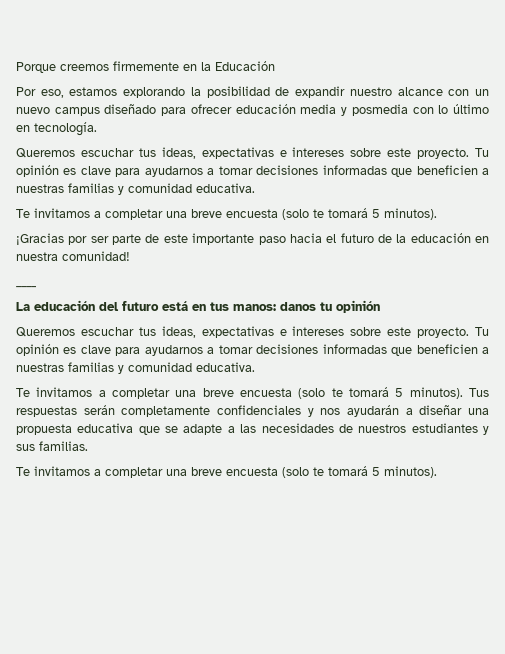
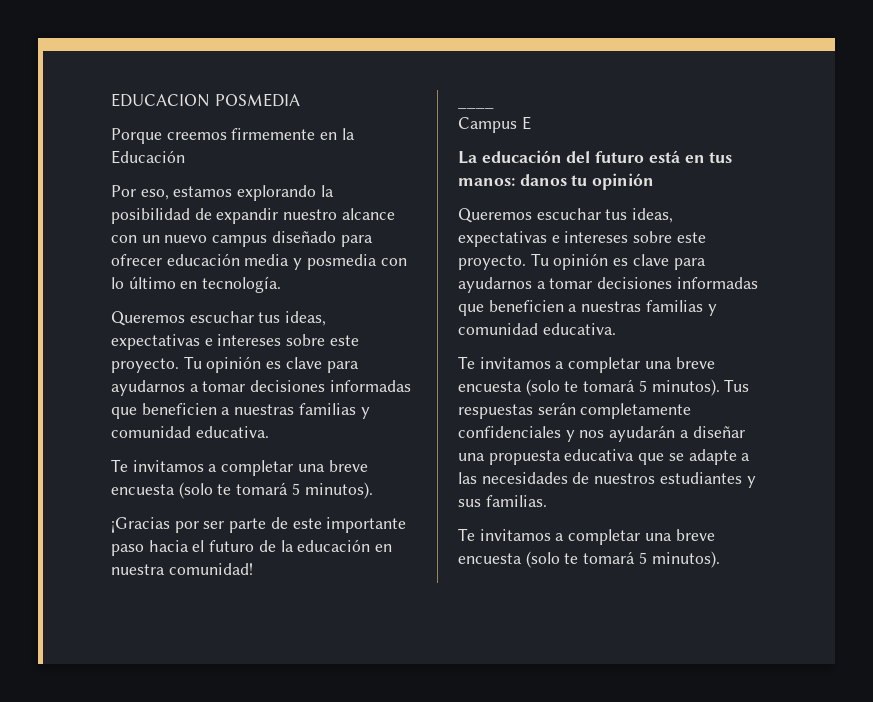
(16, 67) none -> [111,93,300,107] EDUCACION POSMEDIA //
(37, 287) none -> [458,116,531,133] // Campus E

